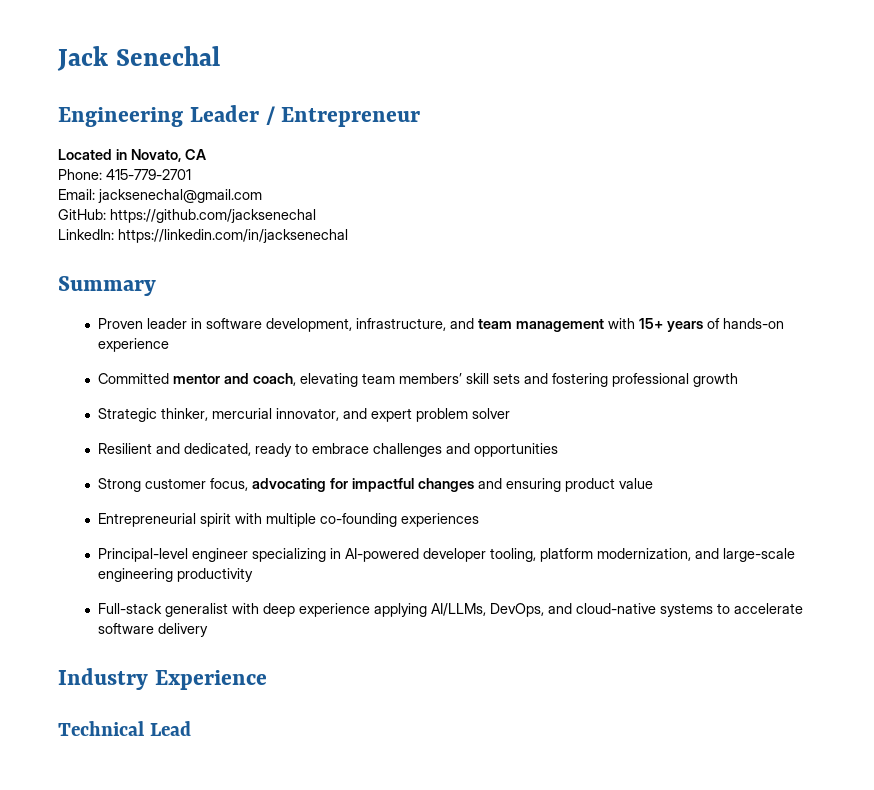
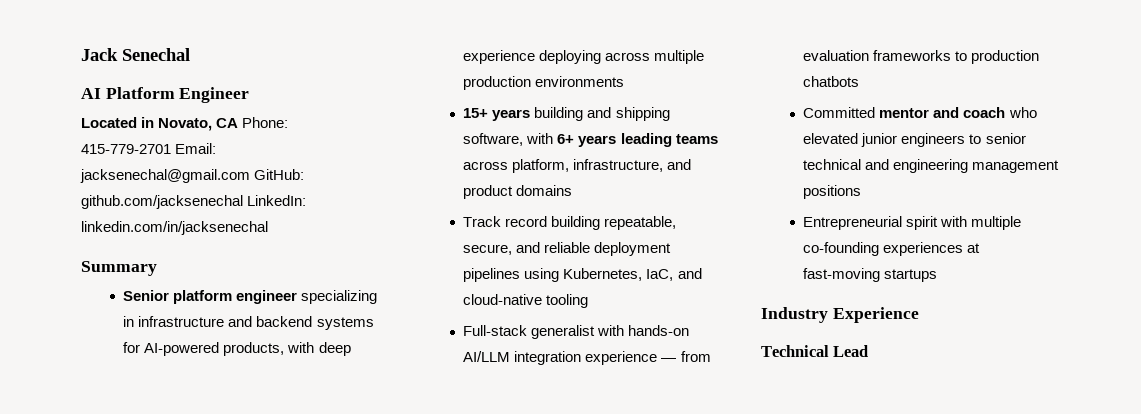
[58,105,421,127] Engineering Leader / Entrepreneur -> [81,87,250,103] AI Platform Engineer
(206, 154) // -> (239, 123) none
(191, 174) // -> (171, 149) none
[58,209,316,223] [58,229,348,243] [58,276,156,296] [97,318,784,332] [97,338,169,352] [97,373,738,387] [97,408,510,422] [97,443,558,457] [97,478,653,492] // GitHub: https://github.com/jacksenechal // LinkedIn: https://linkedin.com/in/jacksenechal // Summary // Proven leader in software development, infrastructure, and team management with 15+ years of hands-on experience // Committed mentor and coach, elevating team members’ skill sets and fostering professional growth // Strategic thinker, mercurial innovator, and expert problem solver // Resilient and dedicated, ready to embrace challenges and opportunities // Strong customer focus, advocating for impactful changes and ensuring product value -> [254,169,305,180] [81,195,307,209] [81,221,268,235] [81,261,157,276] [123,290,378,304] [123,316,374,330] [123,342,351,356] [463,50,705,64] [463,76,625,90] [463,107,670,121] [463,133,718,147] [463,159,692,173] [463,185,573,199] [463,216,677,230] [463,242,672,256] [463,268,702,282] [463,294,589,308] [463,325,690,339] [463,351,711,365] [803,50,1040,64] [803,76,860,87] [803,107,1037,118] [803,133,1026,147] [803,159,1060,173] [803,185,862,199] GitHub: github.com/jacksenechal LinkedIn: linkedin.com/in/jacksenechal // Summary // Senior platform engineer specializing in infrastructure and backend systems for AI-powered products, with deep experience deploying across multiple production environments // 15+ years building and shipping software, with 6+ years leading teams across platform, infrastructure, and product domains // Track record building repeatable, secure, and reliable deployment pipelines using Kubernetes, IaC, and cloud-native tooling // Full-stack generalist with hands-on AI/LLM integration experience — from evaluation frameworks to production chatbots // Committed mentor and coach who elevated junior engineers to senior technical and engineering management positions
[97,548,795,562] [97,568,253,582] [97,603,803,617] [97,623,208,637] // Principal-level engineer specializing in AI-powered developer tooling, platform modernization, and large-scale engineering productivity // Full-stack generalist with deep experience applying AI/LLMs, DevOps, and cloud-native systems to accelerate software delivery -> [967,243,981,253] [803,268,938,282] at fast-moving startups

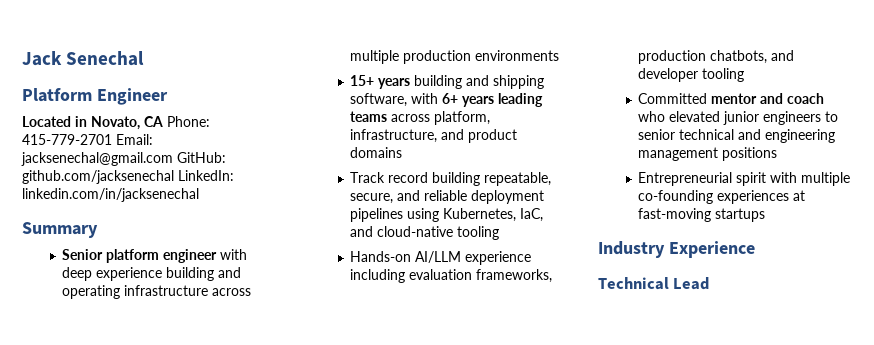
[81,88,101,99] AI -> (145, 58) none
[301,290,378,304] [123,316,374,330] [123,342,351,356] [463,50,602,64] specializing in infrastructure and backend systems for AI-powered products, with deep experience deploying -> [220,249,248,260] [62,267,242,281] [62,285,209,299] with deep experience building and operating infrastructure
[463,325,690,339] [463,351,711,365] [803,50,1040,64] [803,76,860,87] Full-stack generalist with hands-on AI/LLM integration experience — from evaluation frameworks to production chatbots -> [350,251,532,265] [350,269,553,283] [638,50,795,64] [638,68,745,82] Hands-on AI/LLM experience including evaluation frameworks, production chatbots, and developer tooling

